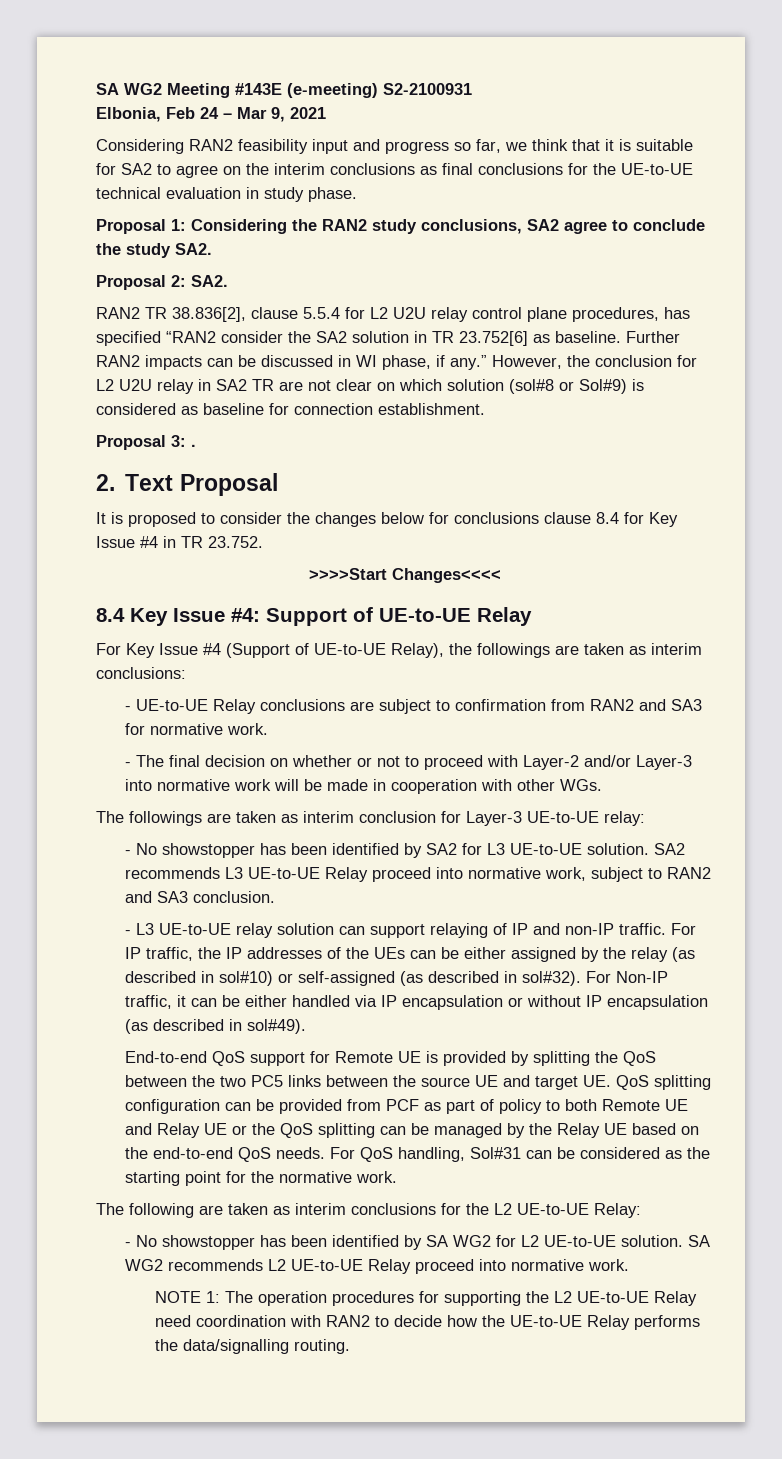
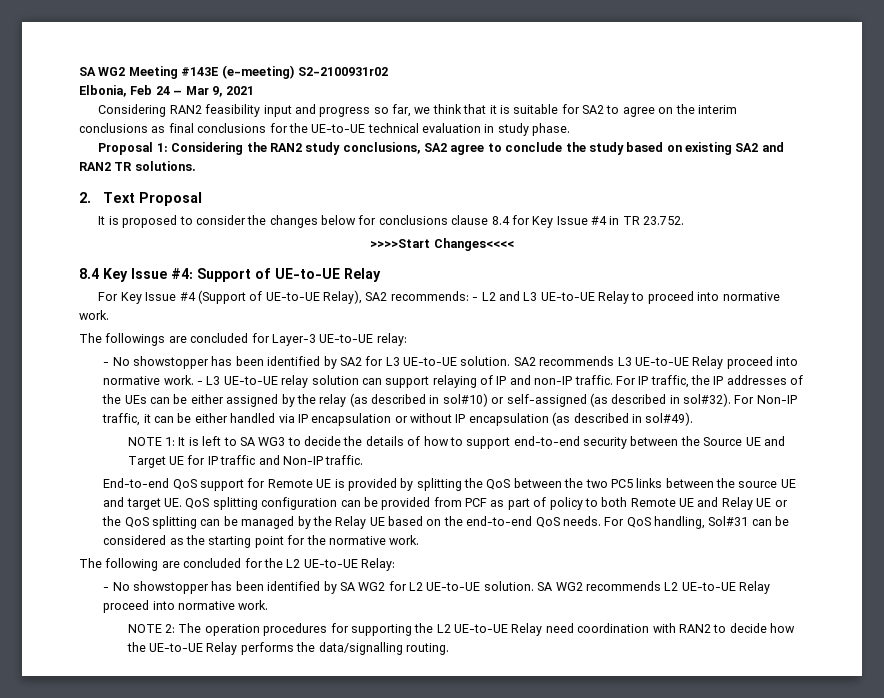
[383,83,472,95] S2-2100931 -> [297,67,388,76] S2-2100931r02
[175,243,212,255] [96,275,228,290] [96,307,690,322] [96,331,680,346] [96,355,697,370] [96,379,644,394] [96,403,485,415] [96,435,196,450] SA2. // Proposal 2: SA2. // RAN2 TR 38.836[2], clause 5.5.4 for L2 U2U relay control plane procedures, has specified “RAN2 consider the SA2 solution in TR 23.752[6] as baseline. Further RAN2 impacts can be discussed in WI phase, if any.” However, the conclusion for L2 U2U relay in SA2 TR are not clear on which solution (sol#8 or Sol#9) is considered as baseline for connection establishment. // Proposal 3: . -> [626,142,784,155] [79,161,196,171] based on existing SA2 and RAN2 TR solutions.
[449,643,702,658] [96,667,186,679] [125,699,703,714] [125,723,269,735] [125,755,693,770] [125,779,603,794] the followings are taken as interim conclusions: // - UE-to-UE Relay conclusions are subject to confirmation from RAN2 and SA3 for normative work. // - The final decision on whether or not to proceed with Layer-2 and/or Layer-3 into normative work will be made in cooperation with other WGs. -> [365,291,780,304] [79,310,109,320] SA2 recommends: - L2 and L3 UE-to-UE Relay to proceed into normative work.
[236,811,436,823] taken as interim conclusion -> [190,333,249,343] concluded
[545,867,712,882] [125,891,276,903] work, subject to RAN2 and SA3 conclusion. // -> [163,375,194,385] work.
(307, 1026) none -> [127,436,785,449] [127,455,364,468] // NOTE 1: It is left to SA WG3 to decide the details of how to support end-to-end security between the Source UE and Target UE for IP traffic and Non-IP traffic.
[228,1203,436,1215] taken as interim conclusions -> [183,558,242,568] concluded
[205,1291,220,1303] 1: -> [165,624,176,633] 2:

